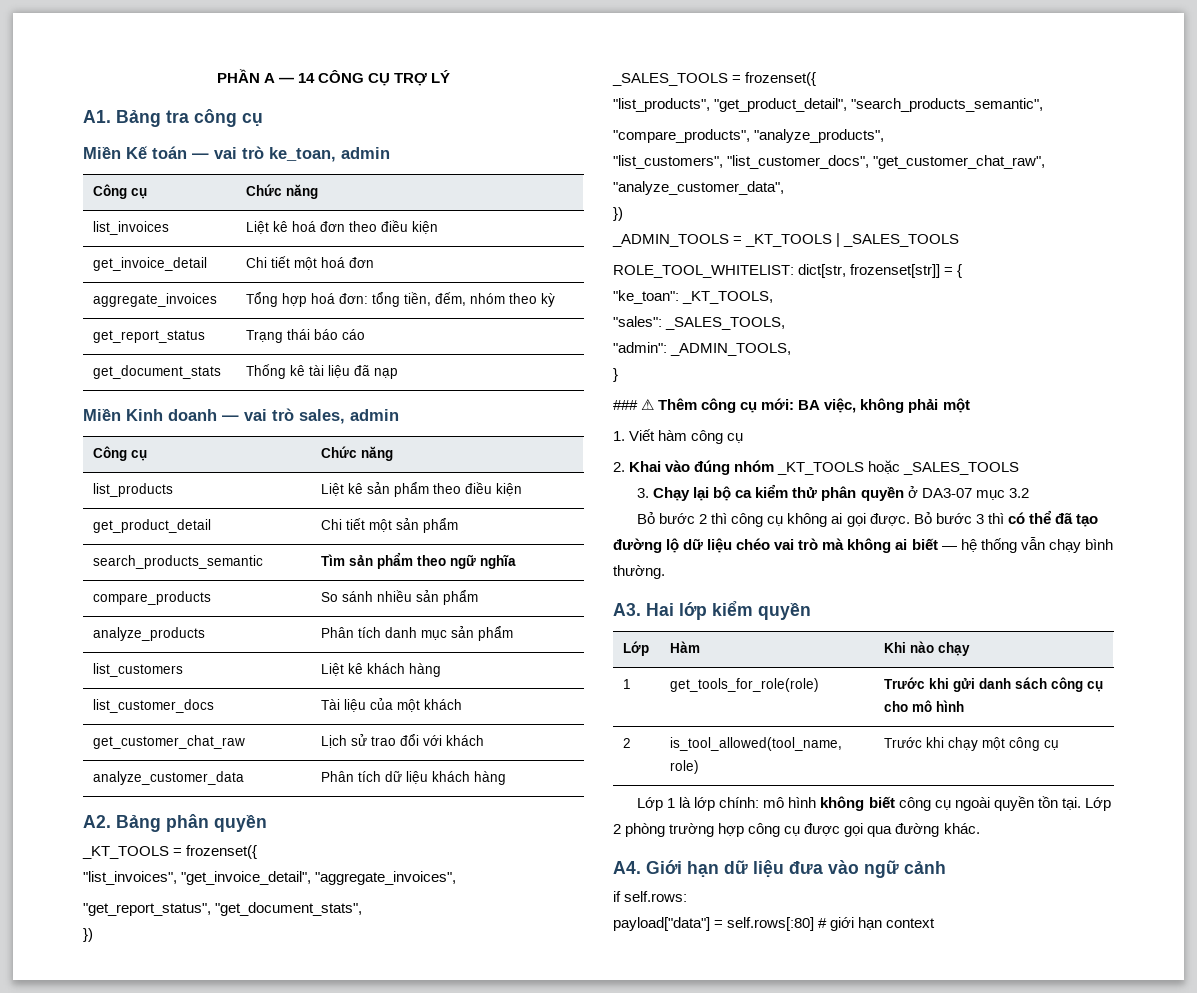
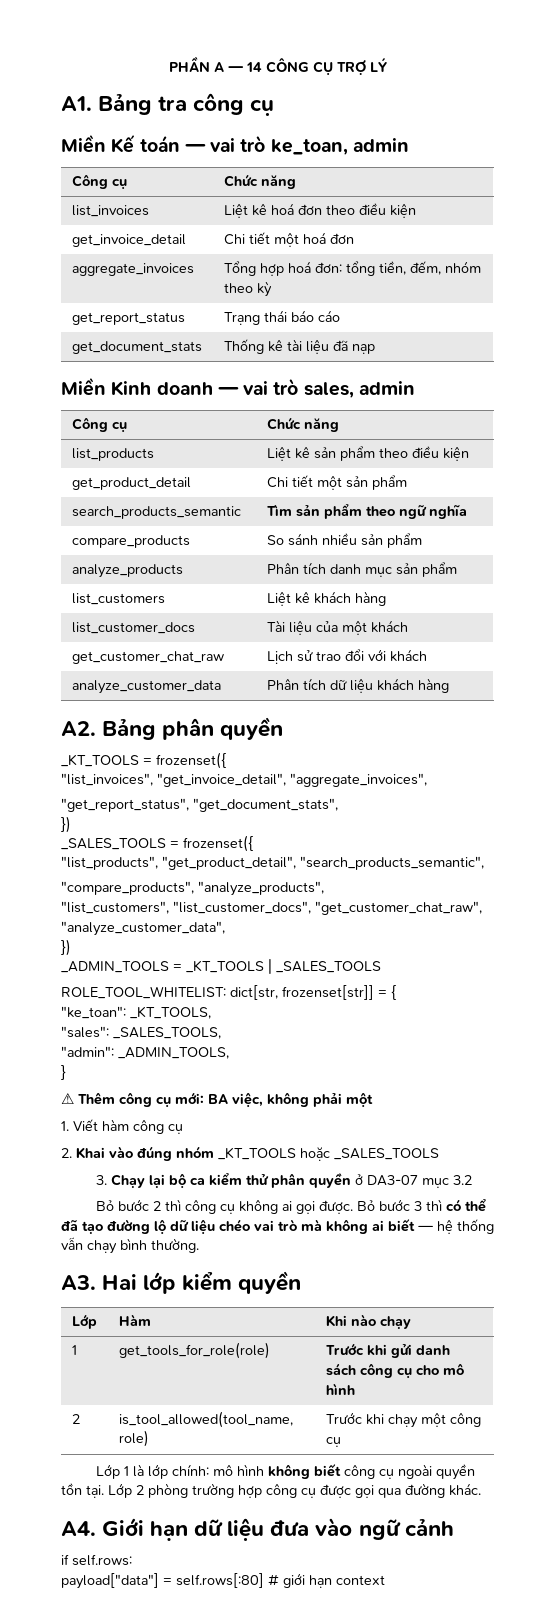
[613,400,638,410] ### -> (66, 1072) none

